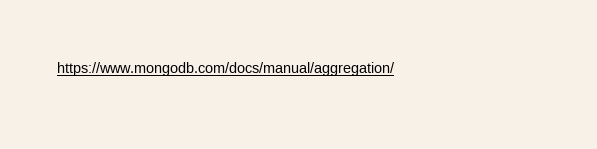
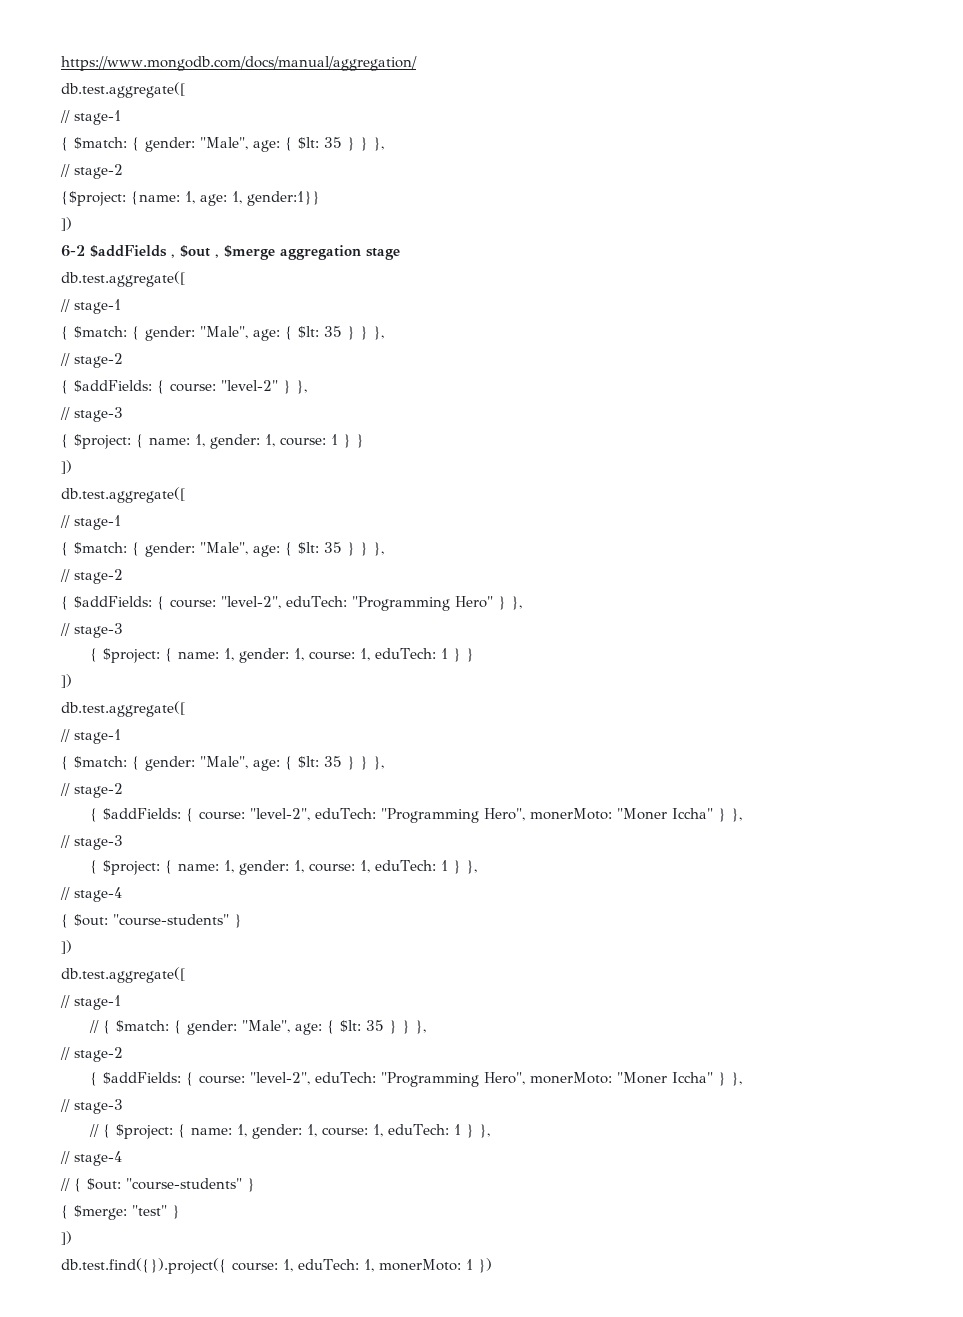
(395, 69) none -> [61,82,185,98] [60,110,121,125] [61,137,384,152] [60,164,123,179] [61,191,320,206] [61,217,72,231] [61,245,400,260] [61,271,185,287] [60,299,121,314] [61,326,384,341] [60,353,123,368] [61,380,307,394] [60,407,123,422] [61,434,364,449] [61,460,72,474] [61,487,185,503] [60,515,121,530] [61,542,384,557] [60,569,123,584] [61,596,522,611] [60,623,123,638] [90,648,475,663] [61,674,72,688] [61,701,185,717] [60,729,121,744] [61,756,384,771] [60,783,123,798] [90,808,743,823] [60,835,123,850] [90,860,478,875] [60,887,122,902] [61,914,242,928] [61,940,72,954] [61,967,185,983] [60,995,121,1010] [89,1020,427,1035] [60,1047,123,1062] [90,1072,743,1087] [60,1099,123,1114] [89,1124,491,1139] [60,1151,122,1166] [60,1178,255,1192] [61,1205,180,1220] [61,1231,72,1245] [61,1258,492,1274] // db.test.aggregate([ // // stage-1 // { $match: { gender: "Male", age: { $lt: 35 } } }, // // stage-2 // {$project: {name: 1, age: 1, gender:1}} // ]) // 6-2 $addFields , $out , $merge aggregation stage // db.test.aggregate([ // // stage-1 // { $match: { gender: "Male", age: { $lt: 35 } } }, // // stage-2 // { $addFields: { course: "level-2" } }, // // stage-3 // { $project: { name: 1, gender: 1, course: 1 } } // ]) // db.test.aggregate([ // // stage-1 // { $match: { gender: "Male", age: { $lt: 35 } } }, // // stage-2 // { $addFields: { course: "level-2", eduTech: "Programming Hero" } }, // // stage-3 // { $project: { name: 1, gender: 1, course: 1, eduTech: 1 } } // ]) // db.test.aggregate([ // // stage-1 // { $match: { gender: "Male", age: { $lt: 35 } } }, // // stage-2 // { $addFields: { course: "level-2", eduTech: "Programming Hero", monerMoto: "Moner Iccha" } }, // // stage-3 // { $project: { name: 1, gender: 1, course: 1, eduTech: 1 } }, // // stage-4 // { $out: "course-students" } // ]) // db.test.aggregate([ // // stage-1 // // { $match: { gender: "Male", age: { $lt: 35 } } }, // // stage-2 // { $addFields: { course: "level-2", eduTech: "Programming Hero", monerMoto: "Moner Iccha" } }, // // stage-3 // // { $project: { name: 1, gender: 1, course: 1, eduTech: 1 } }, // // stage-4 // // { $out: "course-students" } // { $merge: "test" } // ]) // db.test.find({}).project({ course: 1, eduTech: 1, monerMoto: 1 })

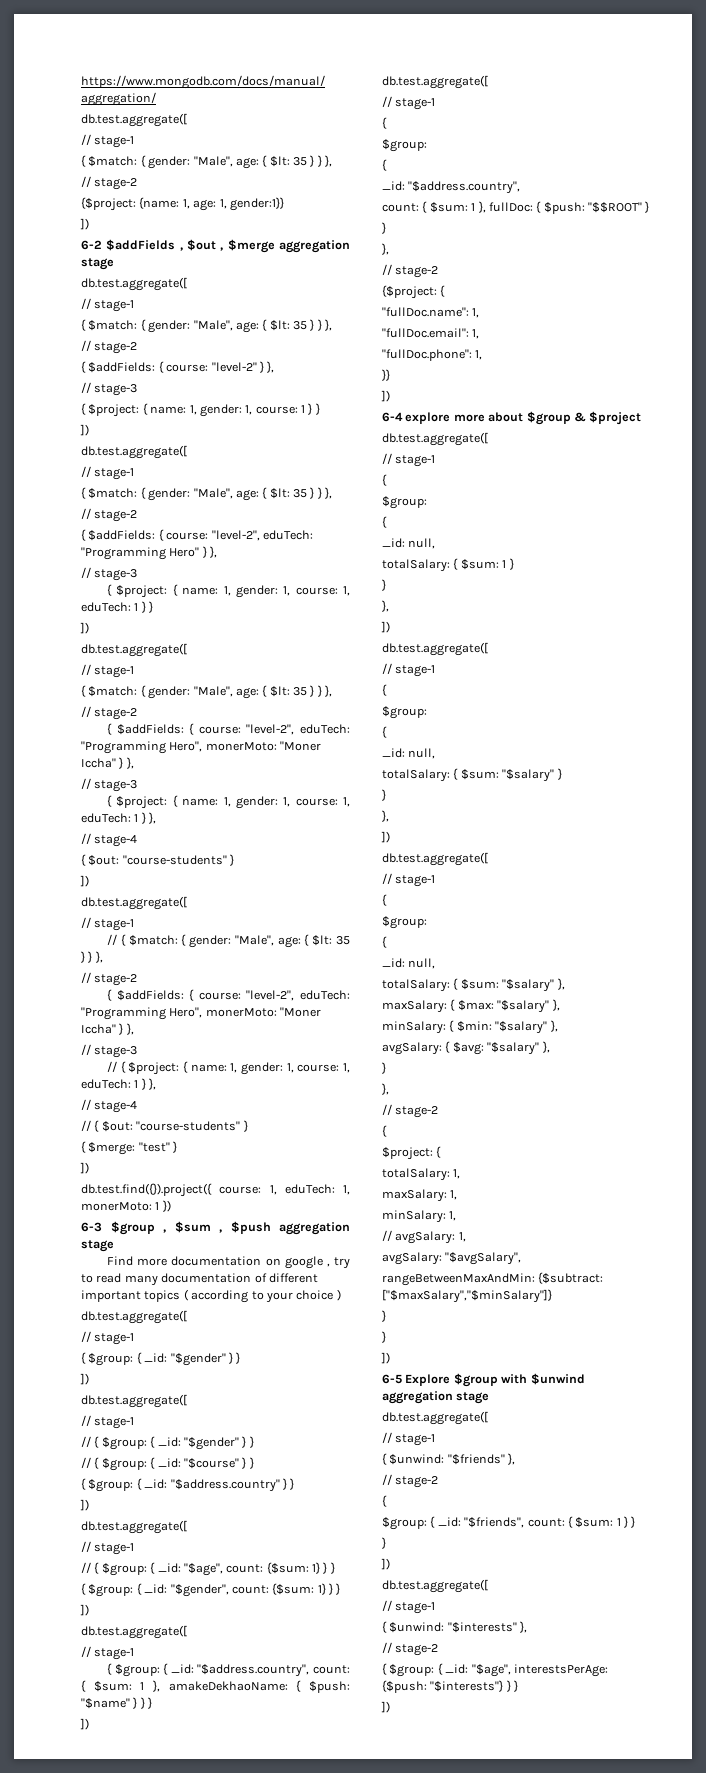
(492, 1265) none -> [81,1221,350,1235] [81,1240,114,1252] [107,1256,350,1269] [81,1273,318,1286] [81,1289,341,1303] [81,1310,187,1324] [81,1331,135,1345] [81,1352,241,1366] [80,1373,89,1385] [81,1394,187,1408] [81,1415,135,1429] [81,1436,254,1450] [81,1457,254,1471] [81,1478,295,1492] [80,1499,89,1511] [81,1520,187,1534] [81,1541,135,1555] [81,1562,335,1576] [81,1583,341,1597] [80,1604,89,1616] [81,1625,187,1639] [81,1646,135,1660] [107,1663,350,1677] [81,1680,350,1693] [81,1697,153,1709] [80,1718,89,1730] [382,75,488,89] [382,96,436,110] [382,117,387,129] [382,139,427,152] [382,159,387,171] [382,181,521,194] [382,201,650,214] [382,222,386,234] [382,243,389,255] [382,264,439,278] [382,285,446,299] [382,307,480,318] [382,328,480,339] [382,349,483,361] [382,369,390,381] [381,390,390,402] [382,411,642,425] [382,432,488,446] [382,453,436,467] [382,474,387,486] [382,496,427,509] [382,516,387,528] [382,538,436,549] [382,558,514,572] [382,579,386,591] [382,600,389,612] [381,621,390,633] [382,642,488,656] [382,663,436,677] [382,684,387,696] [382,706,427,719] [382,726,387,738] [382,748,436,759] [382,768,562,782] [382,789,386,801] [382,810,389,822] [381,831,390,843] [382,852,488,866] [382,873,436,887] [382,894,387,906] [382,916,427,929] [382,936,387,948] [382,958,436,969] [382,978,565,992] [382,999,560,1013] [382,1020,558,1034] [382,1041,550,1055] [382,1062,386,1074] [382,1083,389,1095] [382,1104,439,1118] [382,1125,387,1137] [382,1146,442,1160] [382,1168,461,1181] [382,1189,458,1202] [382,1210,457,1223] [382,1230,466,1244] [382,1252,522,1265] [382,1272,604,1286] [382,1289,552,1303] [382,1310,386,1322] [382,1331,386,1343] [381,1352,390,1364] [382,1373,585,1387] [382,1391,490,1404] [382,1411,488,1425] [382,1432,436,1446] [382,1453,516,1465] [382,1474,439,1488] [382,1495,387,1507] [382,1516,636,1530] [382,1537,386,1549] [381,1558,390,1570] [382,1579,488,1593] [382,1600,436,1614] [382,1621,528,1633] [382,1642,439,1656] [382,1663,608,1677] [382,1680,519,1693] [381,1701,390,1713] // 6-3 $group , $sum , $push aggregation stage // Find more documentation on google , try to read many documentation of different important topics ( according to your choice ) // db.test.aggregate([ // // stage-1 // { $group: { _id: "$gender" } } // ]) // db.test.aggregate([ // // stage-1 // // { $group: { _id: "$gender" } } // // { $group: { _id: "$course" } } // { $group: { _id: "$address.country" } } // ]) // db.test.aggregate([ // // stage-1 // // { $group: { _id: "$age", count: {$sum: 1} } } // { $group: { _id: "$gender", count: {$sum: 1} } } // ]) // db.test.aggregate([ // // stage-1 // { $group: { _id: "$address.country", count: { $sum: 1 }, amakeDekhaoName: { $push: "$name" } } } // ]) // db.test.aggregate([ // // stage-1 // { // $group: // { // _id: "$address.country", // count: { $sum: 1 }, fullDoc: { $push: "$$ROOT" } // } // }, // // stage-2 // {$project: { // "fullDoc.name": 1, // "fullDoc.email": 1, // "fullDoc.phone": 1, // }} // ]) // 6-4 explore more about $group & $project // db.test.aggregate([ // // stage-1 // { // $group: // { // _id: null, // totalSalary: { $sum: 1 } // } // }, // ]) // db.test.aggregate([ // // stage-1 // { // $group: // { // _id: null, // totalSalary: { $sum: "$salary" } // } // }, // ]) // db.test.aggregate([ // // stage-1 // { // $group: // { // _id: null, // totalSalary: { $sum: "$salary" }, // maxSalary: { $max: "$salary" }, // minSalary: { $min: "$salary" }, // avgSalary: { $avg: "$salary" }, // } // }, // // stage-2 // { // $project: { // totalSalary: 1, // maxSalary: 1, // minSalary: 1, // // avgSalary: 1, // avgSalary: "$avgSalary", // rangeBetweenMaxAndMin: {$subtract: ["$maxSalary","$minSalary"]} // } // } // ]) // 6-5 Explore $group with $unwind aggregation stage // db.test.aggregate([ // // stage-1 // { $unwind: "$friends" }, // // stage-2 // { // $group: { _id: "$friends", count: { $sum: 1 } } // } // ]) // db.test.aggregate([ // // stage-1 // { $unwind: "$interests" }, // // stage-2 // { $group: { _id: "$age", interestsPerAge: {$push: "$interests"} } } // ])

